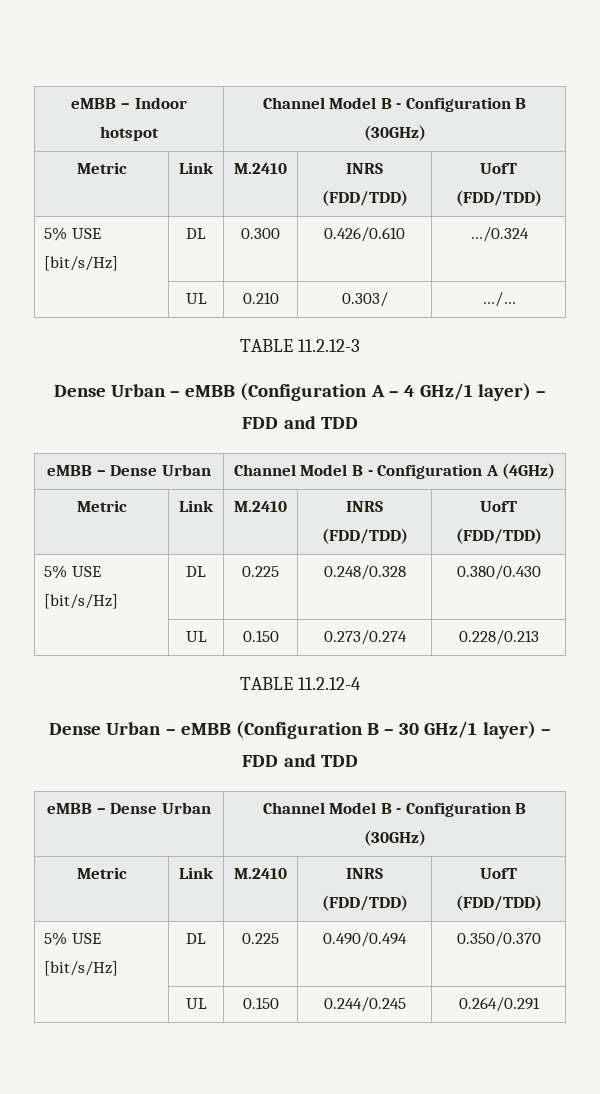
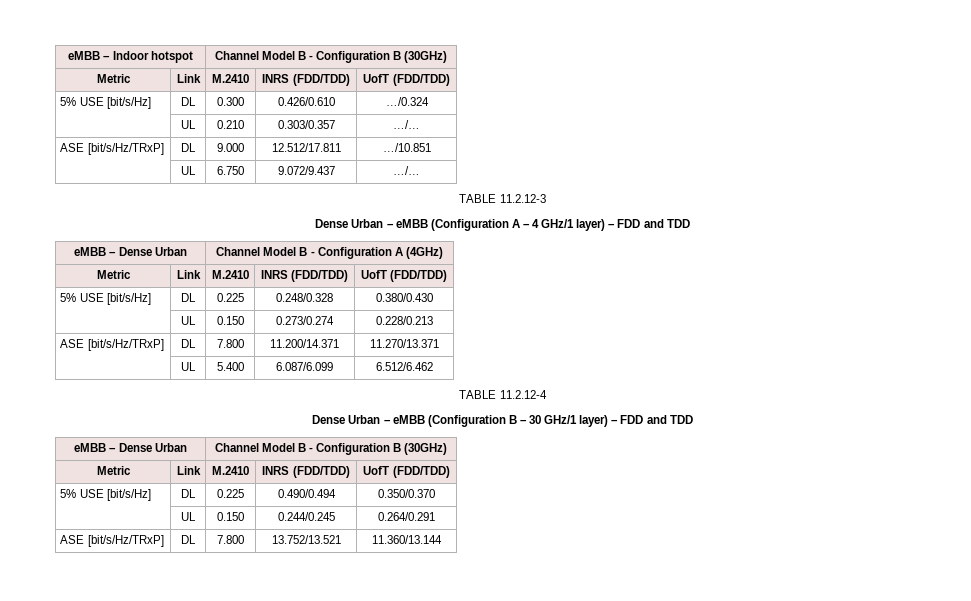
[341,292,388,307] 0.303/ -> [277,120,335,129] [393,120,420,129] [60,143,164,155] [181,143,196,152] [217,143,244,152] [271,143,341,152] [382,143,431,152] [181,166,196,175] [217,166,244,175] [277,166,335,175] 0.303/0.357 | …/… // ASE [bit/s/Hz/TRxP] | DL | 9.000 | 12.512/17.811 | …/10.851 // | UL | 6.750 | 9.072/9.437
(539, 637) none -> [60,339,164,351] [181,339,196,348] [216,339,244,348] [270,339,339,348] [369,339,439,348] [181,362,196,371] [216,362,244,371] [276,362,333,371] [375,362,433,371] // ASE [bit/s/Hz/TRxP] | DL | 7.800 | 11.200/14.371 | 11.270/13.371 // | UL | 5.400 | 6.087/6.099 | 6.512/6.462
(540, 1004) none -> [60,535,164,547] [181,535,196,544] [217,535,244,544] [271,535,341,544] [372,535,442,544] // ASE [bit/s/Hz/TRxP] | DL | 7.800 | 13.752/13.521 | 11.360/13.144

